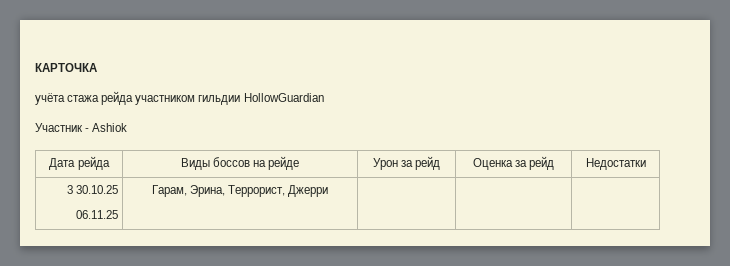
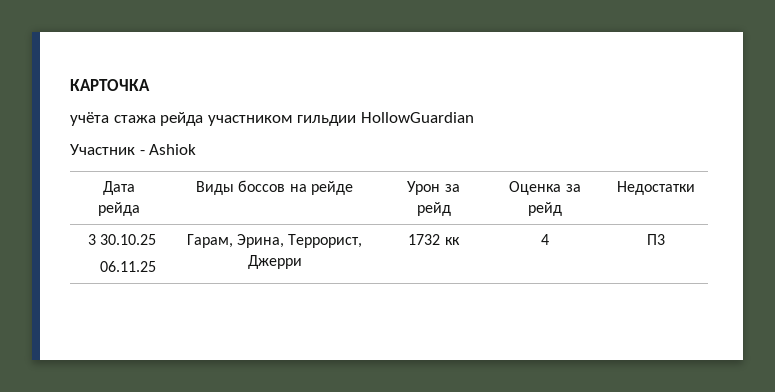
(329, 191) | | -> [408,234,460,245] [541,234,549,245] [647,234,665,245] 1732 кк | 4 | П3

